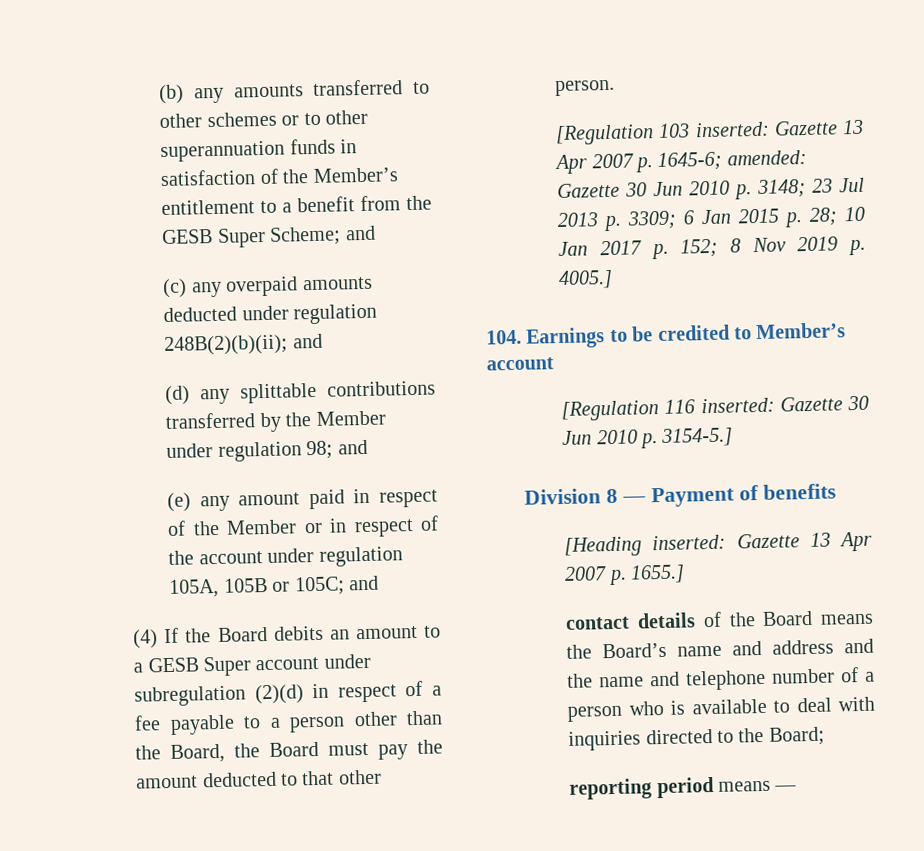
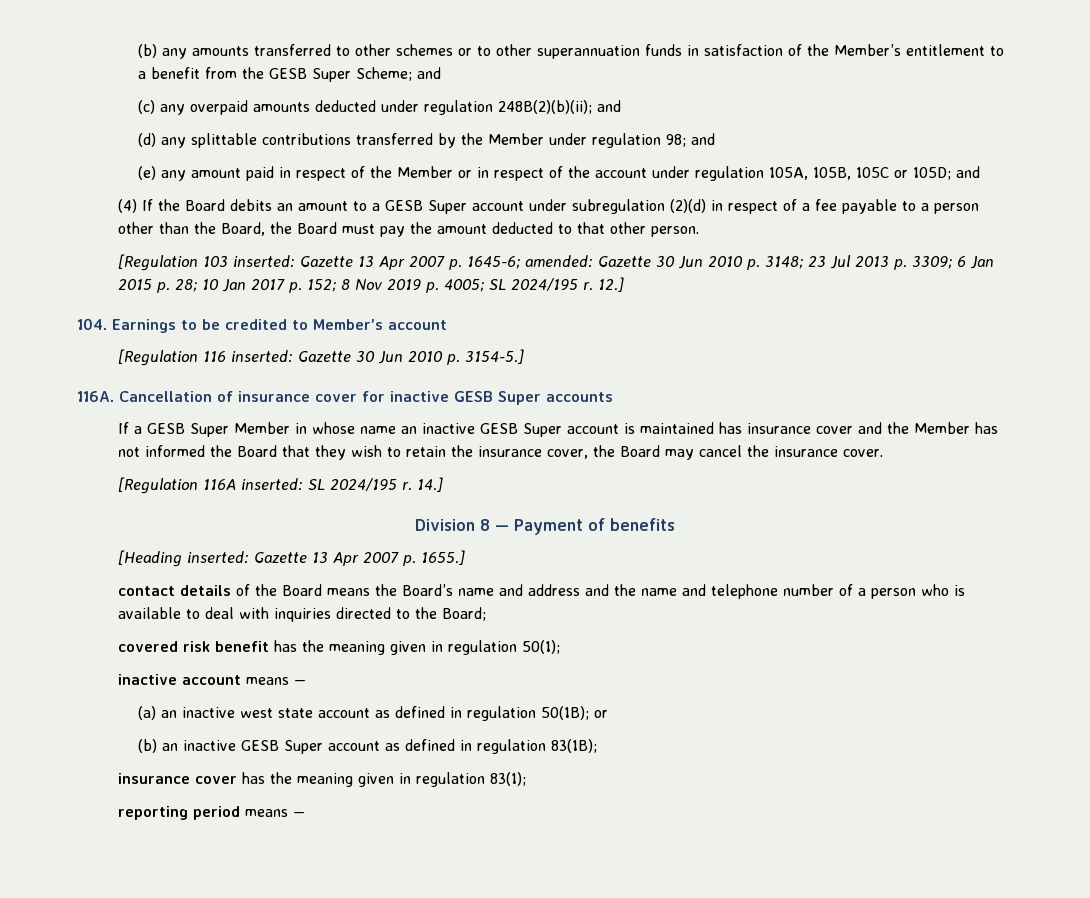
[223,576,345,596] 105B or 105C; -> [812,167,951,180] 105B, 105C or 105D;
[558,269,614,290] 4005.] -> [443,277,624,292] 4005; SL 2024/195 r. 12.]
(734, 437) none -> [77,391,613,405] [117,422,998,437] [117,445,883,460] [117,477,443,494] // 116A. Cancellation of insurance cover for inactive GESB Super accounts // If a GESB Super Member in whose name an inactive GESB Super account is maintained has insurance cover and the Member has not informed the Board that they wish to retain the insurance cover, the Board may cancel the insurance cover. // [Regulation 116A inserted: SL 2024/195 r. 14.]
(825, 736) none -> [117,640,560,655] [117,674,306,685] [137,706,608,721] [137,739,597,754] [117,772,526,787] // covered risk benefit has the meaning given in regulation 50(1); // inactive account means — // (a) an inactive west state account as defined in regulation 50(1B); or // (b) an inactive GESB Super account as defined in regulation 83(1B); // insurance cover has the meaning given in regulation 83(1);

